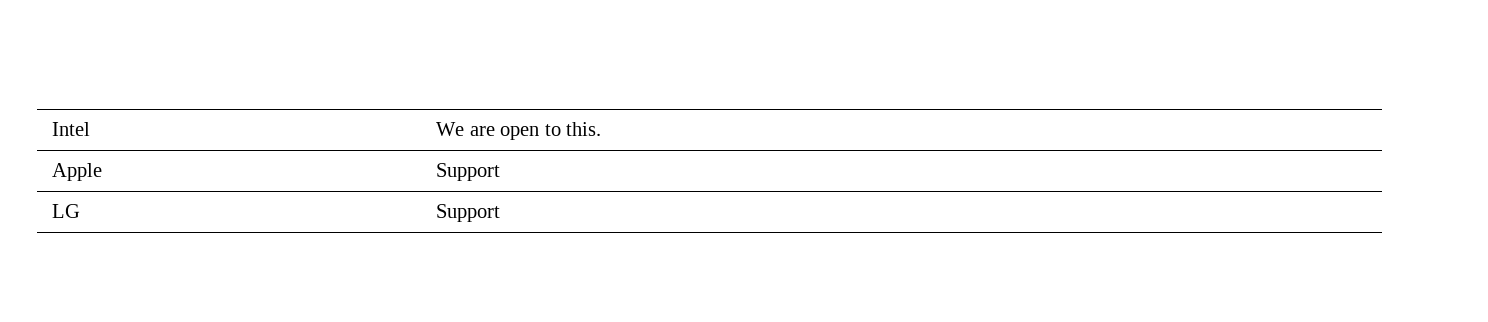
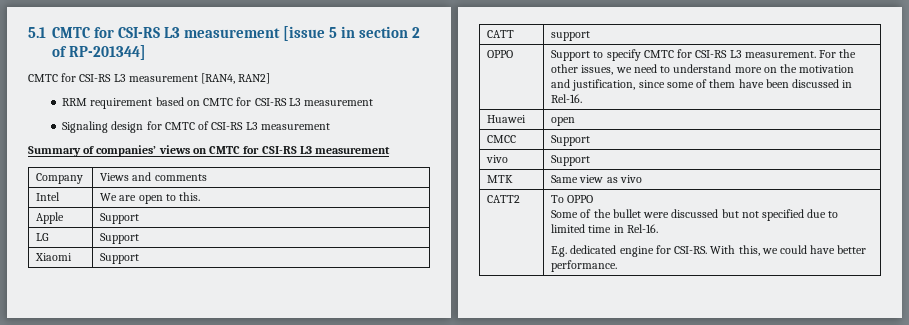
(52, 129) none -> [28,26,421,41] [52,45,147,60] [28,73,271,84] [62,97,374,109] [62,121,330,133] [28,145,391,157] [36,173,84,184] [100,172,207,181] 5.1 CMTC for CSI-RS L3 measurement [issue 5 in section 2 of RP-201344] // CMTC for CSI-RS L3 measurement [RAN4, RAN2] // RRM requirement based on CMTC for CSI-RS L3 measurement // Signaling design for CMTC of CSI-RS L3 measurement // Summary of companies’ views on CMTC for CSI-RS L3 measurement // Company | Views and comments //
(501, 213) none -> [35,253,73,261] [100,253,140,264] [487,30,515,38] [551,31,591,41] [487,50,514,58] [551,49,857,61] [551,64,855,75] [551,79,853,91] [551,94,583,103] [487,115,527,123] [551,117,576,126] [487,135,517,143] [551,135,591,146] [486,155,509,163] [551,155,591,166] [487,175,514,183] [551,175,642,183] [487,195,521,203] [551,195,594,203] [551,209,839,221] [551,224,658,233] [551,245,867,257] [551,260,618,272] // Xiaomi | Support // CATT | support // OPPO | Support to specify CMTC for CSI-RS L3 measurement. For the other issues, we need to understand more on the motivation and justification, since some of them have been discussed in Rel-16. // Huawei | open // CMCC | Support // vivo | Support // MTK | Same view as vivo // CATT2 | To OPPO // Some of the bullet were discussed but not specified due to limited time in Rel-16. // E.g. dedicated engine for CSI-RS. With this, we could have better performance.

